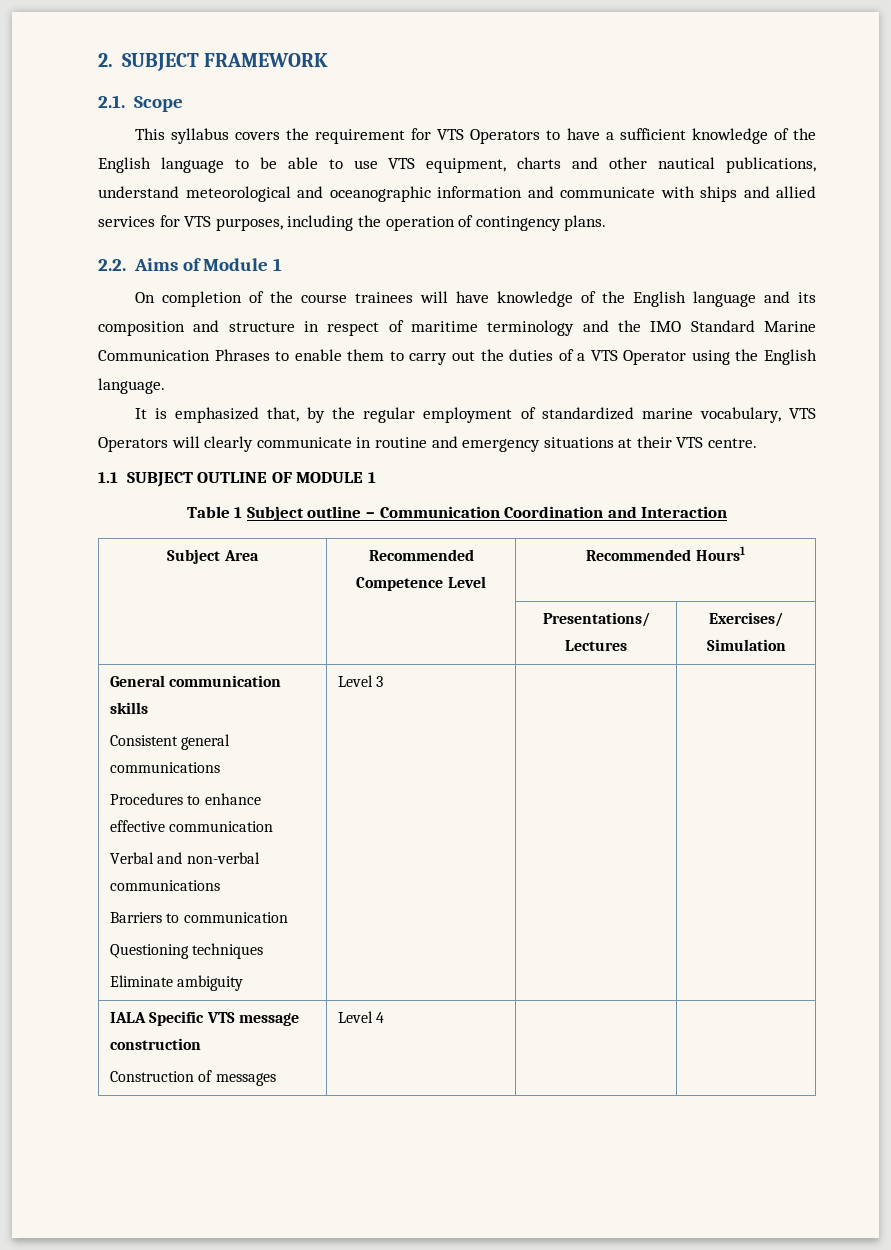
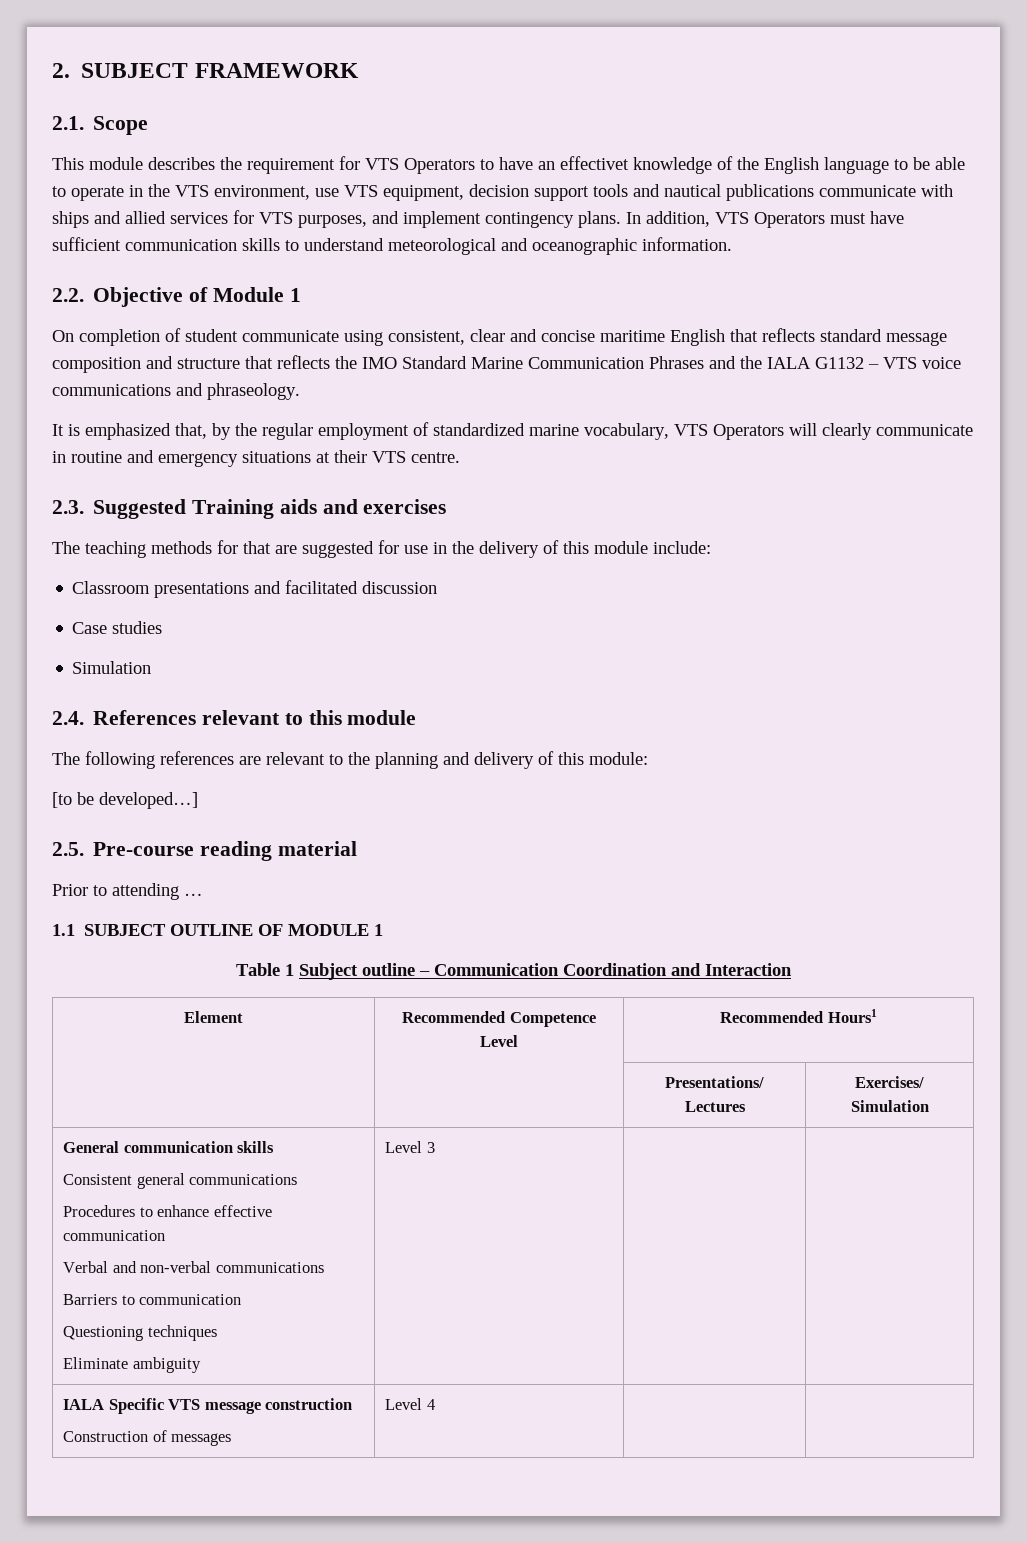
[170,128,280,144] syllabus covers -> [89,157,215,170] module describes
[605,128,686,140] a sufficient -> [538,156,629,170] an effectivet
[353,157,816,173] [98,186,554,202] use VTS equipment, charts and other nautical publications, understand meteorological and oceanographic information and -> [71,184,814,201] operate in the VTS environment, use VTS equipment, decision support tools and nautical publications
[287,215,607,231] including the operation of contingency plans. -> [372,211,904,228] [52,237,732,255] and implement contingency plans. In addition, VTS Operators must have sufficient communication skills to understand meteorological and oceanographic information.
[133,258,178,271] Aims -> [93,287,184,307] Objective
[269,291,817,307] [98,320,609,336] the course trainees will have knowledge of the English language and its composition and structure in respect of maritime terminology and -> [185,328,947,346] [52,355,330,373] student communicate using consistent, clear and concise maritime English that reflects standard message composition and structure that reflects
[275,349,817,365] [98,378,165,394] to enable them to carry out the duties of a VTS Operator using the English language. -> [709,356,961,369] [52,383,300,400] and the IALA G1132 – VTS voice communications and phraseology.
(758, 443) none -> [52,499,447,519] [52,540,711,558] [72,580,438,598] [72,621,163,634] [72,661,152,674] [52,710,417,725] [52,751,648,769] [52,792,198,809] [52,841,357,861] [52,883,203,900] // 2.3. Suggested Training aids and exercises // The teaching methods for that are suggested for use in the delivery of this module include: // Classroom presentations and facilitated discussion // Case studies // Simulation // 2.4. References relevant to this module // The following references are relevant to the planning and delivery of this module: // [to be developed…] // 2.5. Pre-course reading material // Prior to attending …
[167,549,259,564] Subject Area -> [184,1011,243,1023] Element

